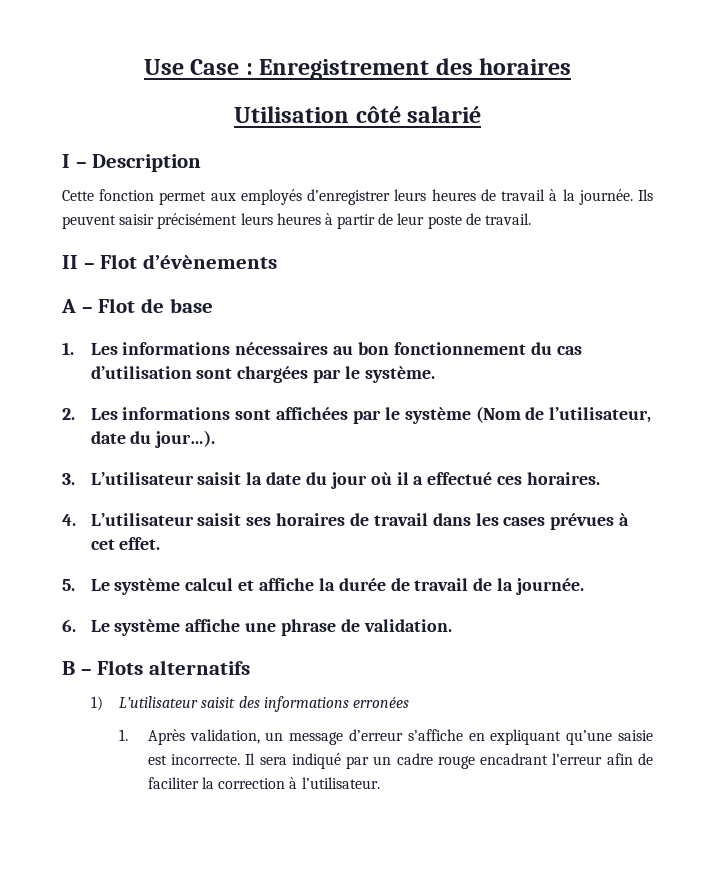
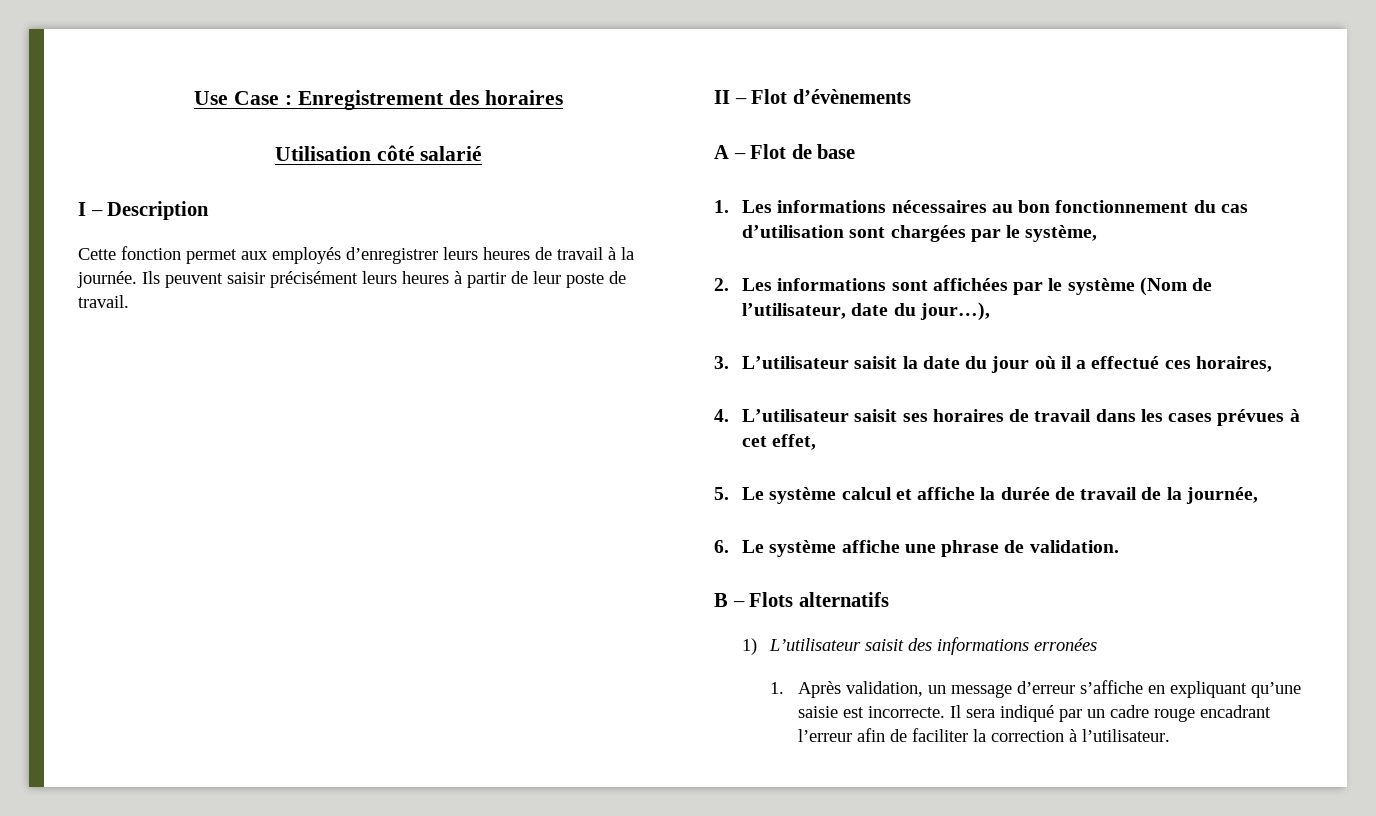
[364,366,435,383] système. -> [1025,225,1098,242] système,
[155,430,216,448] jour…). -> [919,302,990,321] jour…),
[527,472,601,485] horaires. -> [1195,356,1272,372] horaires,
[119,537,161,550] effet. -> [772,434,817,450] effet,
[516,578,585,595] journée. -> [1185,487,1258,504] journée,

